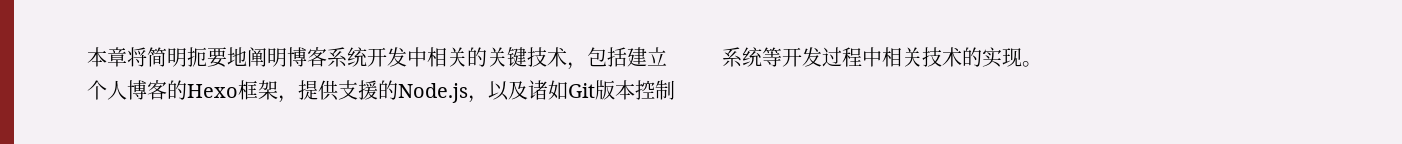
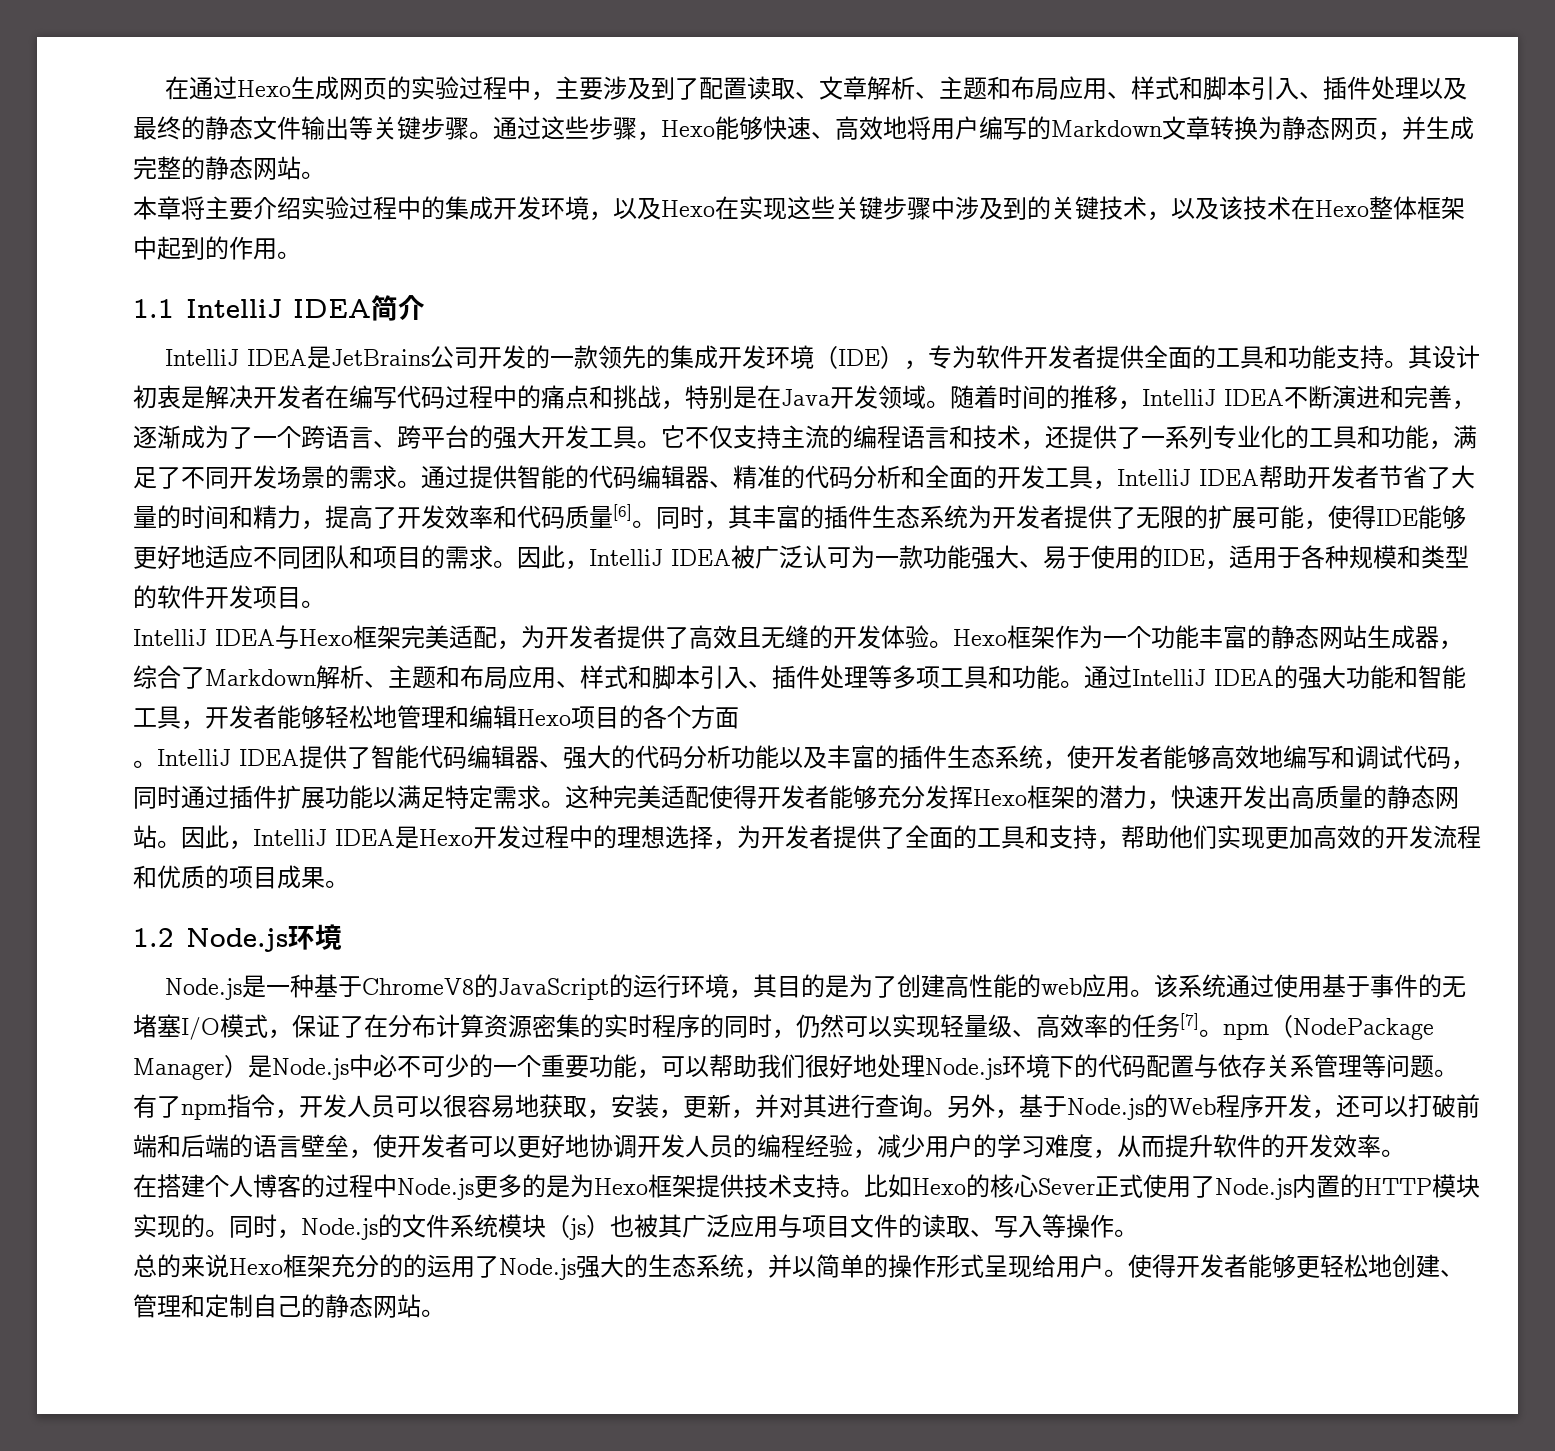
[87,47,667,70] [87,80,675,103] [722,47,1022,68] 本章将简明扼要地阐明博客系统开发中相关的关键技术，包括建立个人博客的Hexo框架，提供支援的Node.js，以及诸如Git版本控制系统等开发过程中相关技术的实现 -> [164,76,1467,101] [133,116,1474,141] [133,156,325,180] [133,196,1465,221] [133,236,301,260] [133,295,425,321] [164,345,1480,370] [133,385,1476,410] [133,425,1477,450] [133,465,1475,490] [133,504,1466,530] [133,545,1469,570] [133,585,325,609] [133,625,1463,650] [133,665,1466,689] [133,705,739,730] [133,745,1475,770] [133,785,1459,810] [133,825,1481,850] [133,865,349,889] [133,924,342,952] [164,974,1466,1000] [133,1013,1434,1040] [133,1054,1458,1080] [133,1094,1480,1120] [133,1134,1405,1159] [133,1174,1480,1200] [133,1214,1138,1240] [133,1254,1464,1280] [133,1294,421,1318] 在通过Hexo生成网页的实验过程中，主要涉及到了配置读取、文章解析、主题和布局应用、样式和脚本引入、插件处理以及最终的静态文件输出等关键步骤。通过这些步骤，Hexo能够快速、高效地将用户编写的Markdown文章转换为静态网页，并生成完整的静态网站。 // 本章将主要介绍实验过程中的集成开发环境，以及Hexo在实现这些关键步骤中涉及到的关键技术，以及该技术在Hexo整体框架中起到的作用。 // 1.1 IntelliJ IDEA简介 // IntelliJ IDEA是JetBrains公司开发的一款领先的集成开发环境（IDE），专为软件开发者提供全面的工具和功能支持。其设计初衷是解决开发者在编写代码过程中的痛点和挑战，特别是在Java开发领域。随着时间的推移，IntelliJ IDEA不断演进和完善，逐渐成为了一个跨语言、跨平台的强大开发工具。它不仅支持主流的编程语言和技术，还提供了一系列专业化的工具和功能，满足了不同开发场景的需求。通过提供智能的代码编辑器、精准的代码分析和全面的开发工具，IntelliJ IDEA帮助开发者节省了大量的时间和精力，提高了开发效率和代码质量[6]。同时，其丰富的插件生态系统为开发者提供了无限的扩展可能，使得IDE能够更好地适应不同团队和项目的需求。因此，IntelliJ IDEA被广泛认可为一款功能强大、易于使用的IDE，适用于各种规模和类型的软件开发项目。 // IntelliJ IDEA与Hexo框架完美适配，为开发者提供了高效且无缝的开发体验。Hexo框架作为一个功能丰富的静态网站生成器，综合了Markdown解析、主题和布局应用、样式和脚本引入、插件处理等多项工具和功能。通过IntelliJ IDEA的强大功能和智能工具，开发者能够轻松地管理和编辑Hexo项目的各个方面 // 。IntelliJ IDEA提供了智能代码编辑器、强大的代码分析功能以及丰富的插件生态系统，使开发者能够高效地编写和调试代码，同时通过插件扩展功能以满足特定需求。这种完美适配使得开发者能够充分发挥Hexo框架的潜力，快速开发出高质量的静态网站。因此，IntelliJ IDEA是Hexo开发过程中的理想选择，为开发者提供了全面的工具和支持，帮助他们实现更加高效的开发流程和优质的项目成果。 // 1.2 Node.js环境 // Node.js是一种基于ChromeV8的JavaScript的运行环境，其目的是为了创建高性能的web应用。该系统通过使用基于事件的无堵塞I/O模式，保证了在分布计算资源密集的实时程序的同时，仍然可以实现轻量级、高效率的任务[7]。npm（NodePackage Manager）是Node.js中必不可少的一个重要功能，可以帮助我们很好地处理Node.js环境下的代码配置与依存关系管理等问题。有了npm指令，开发人员可以很容易地获取，安装，更新，并对其进行查询。另外，基于Node.js的Web程序开发，还可以打破前端和后端的语言壁垒，使开发者可以更好地协调开发人员的编程经验，减少用户的学习难度，从而提升软件的开发效率。 // 在搭建个人博客的过程中Node.js更多的是为Hexo框架提供技术支持。比如Hexo的核心Sever正式使用了Node.js内置的HTTP模块实现的。同时，Node.js的文件系统模块（js）也被其广泛应用与项目文件的读取、写入等操作。 // 总的来说Hexo框架充分的的运用了Node.js强大的生态系统，并以简单的操作形式呈现给用户。使得开发者能够更轻松地创建、管理和定制自己的静态网站

